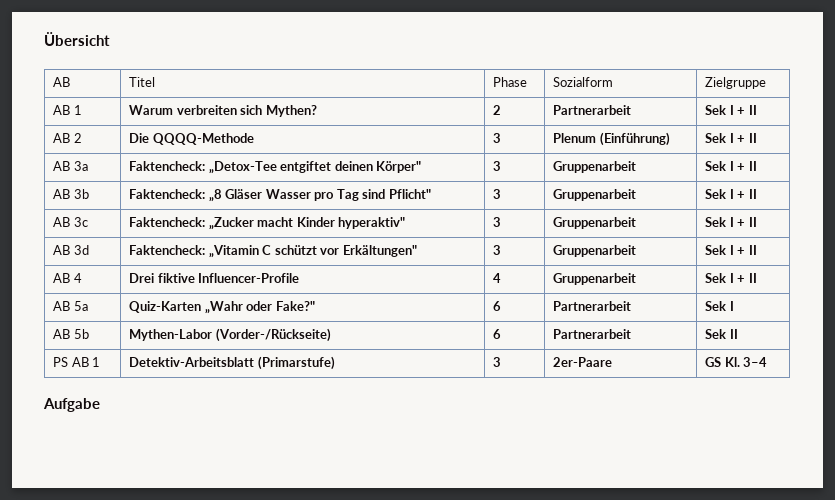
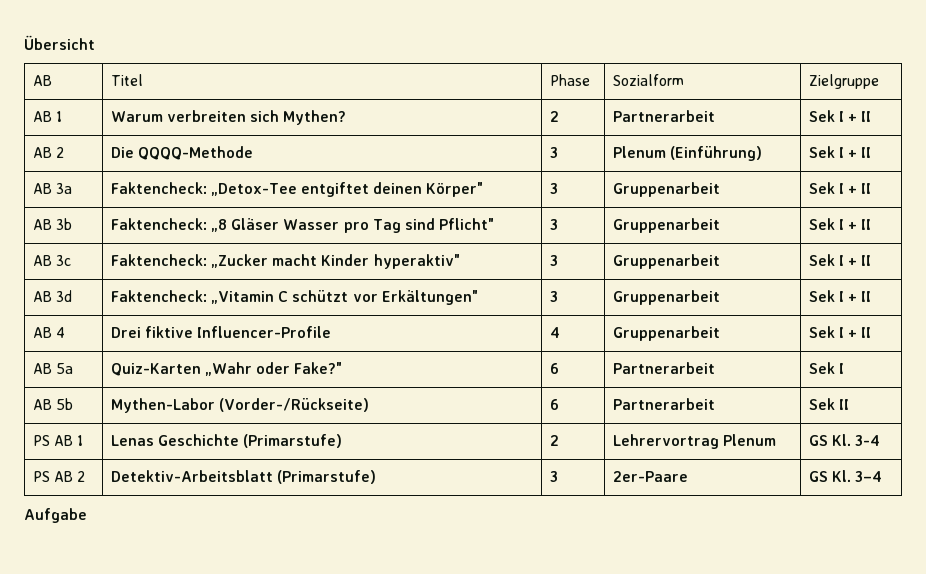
(101, 362) none -> [110,434,343,448] [549,435,559,446] [612,434,776,449] [808,434,881,446] [32,471,86,482] | Lenas Geschichte (Primarstufe) | 2 | Lehrervortrag Plenum | GS Kl. 3-4 // PS AB 2

